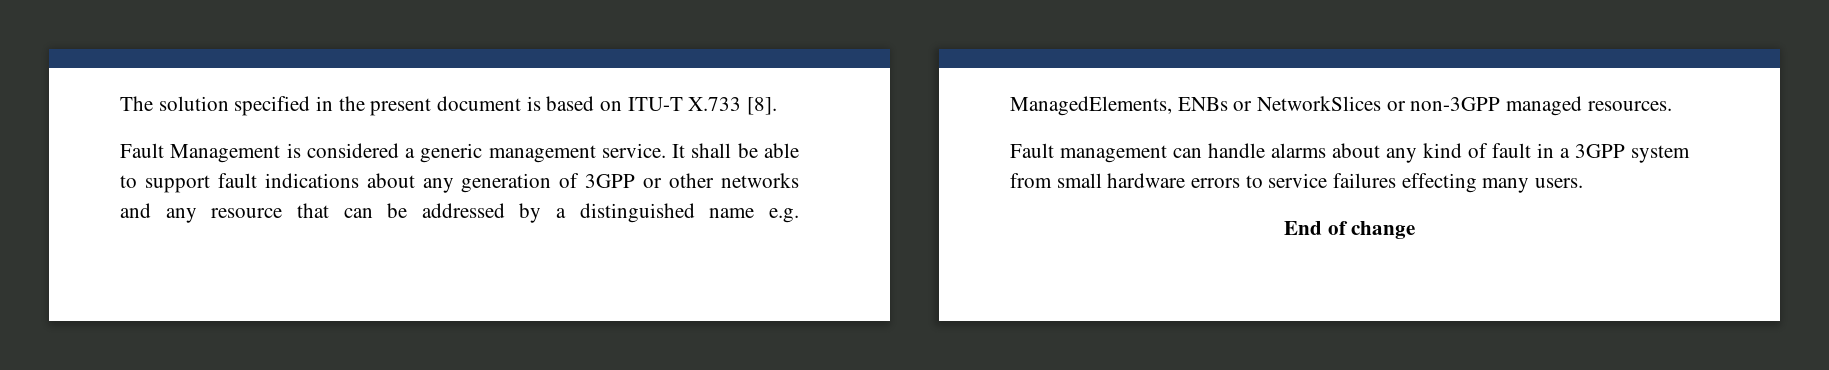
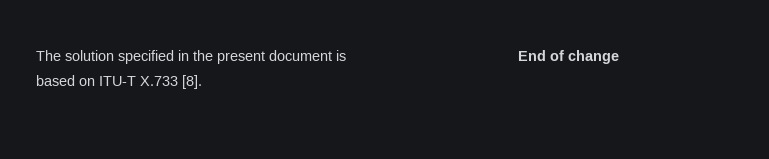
[120,143,799,163] [120,173,799,193] [120,203,799,223] [1010,96,1672,116] [1010,143,1690,163] [1010,173,1584,193] // Fault Management is considered a generic management service. It shall be able to support fault indications about any generation of 3GPP or other networks and any resource that can be addressed by a distinguished name e.g. ManagedElements, ENBs or NetworkSlices or non-3GPP managed resources. // Fault management can handle alarms about any kind of fault in a 3GPP system from small hardware errors to service failures effecting many users. -> (202, 82) none

